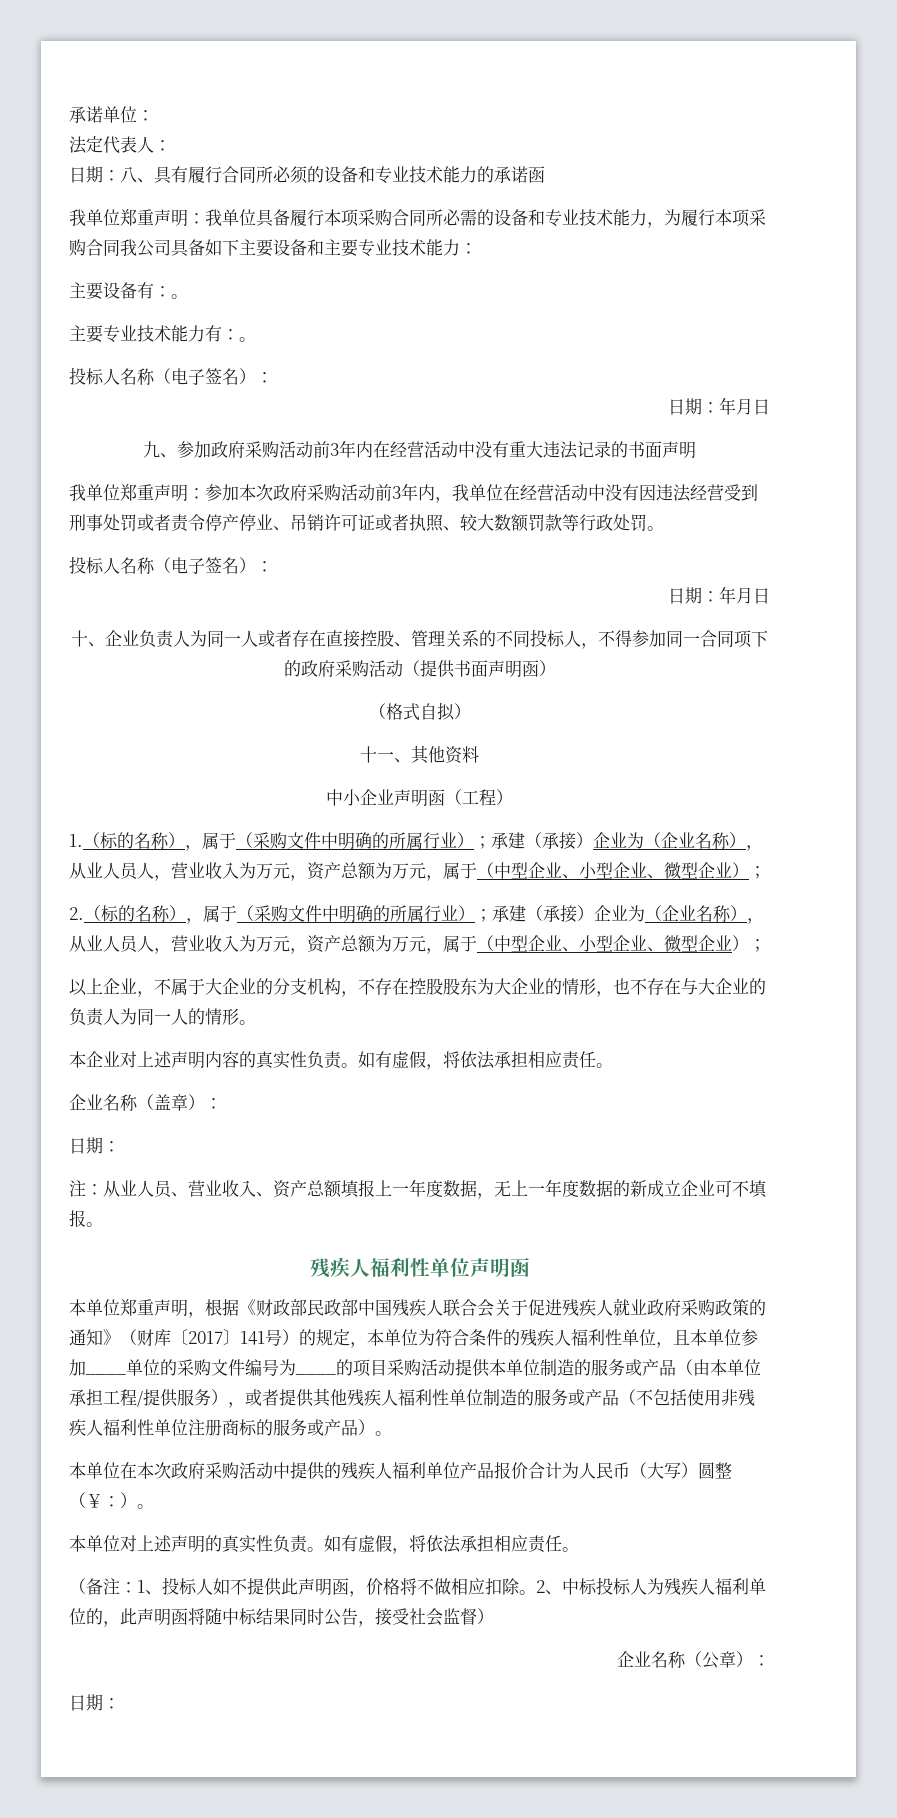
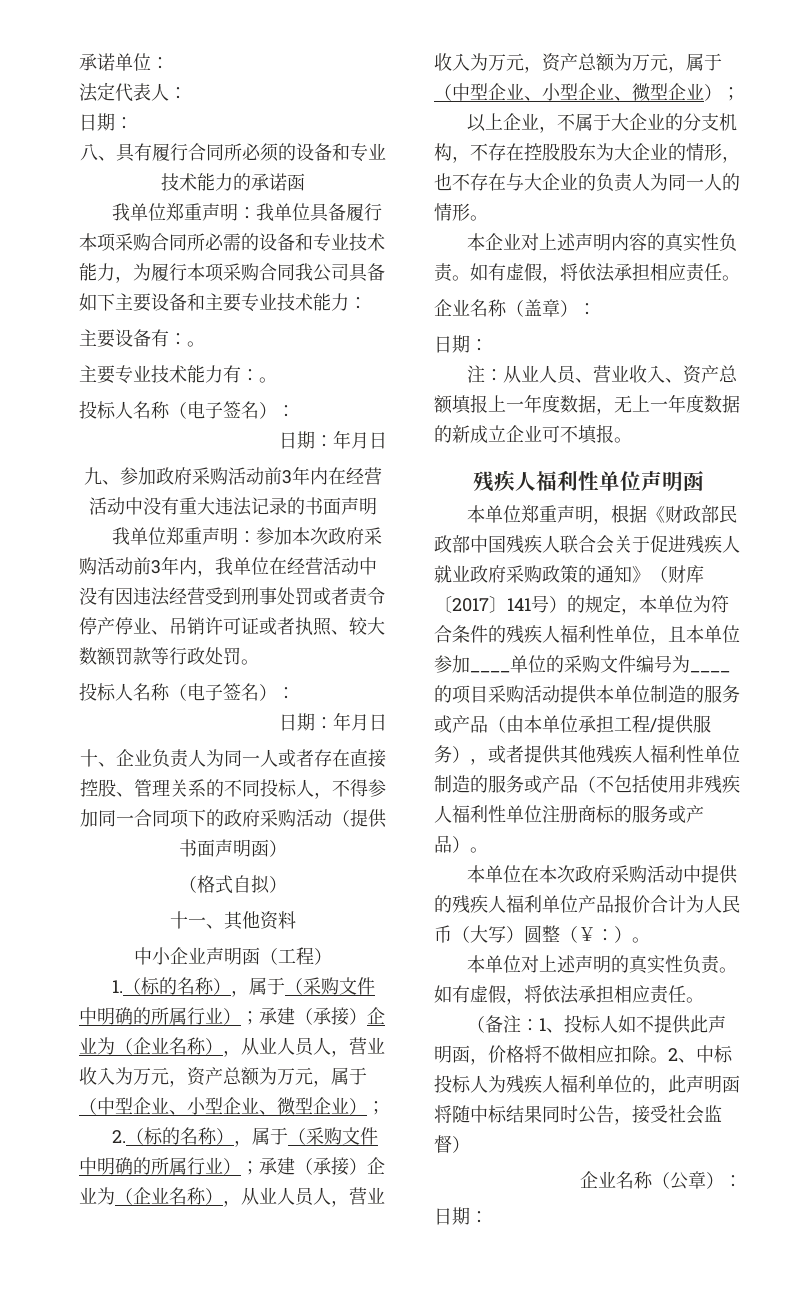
(120, 175) none -> (133, 123) //

